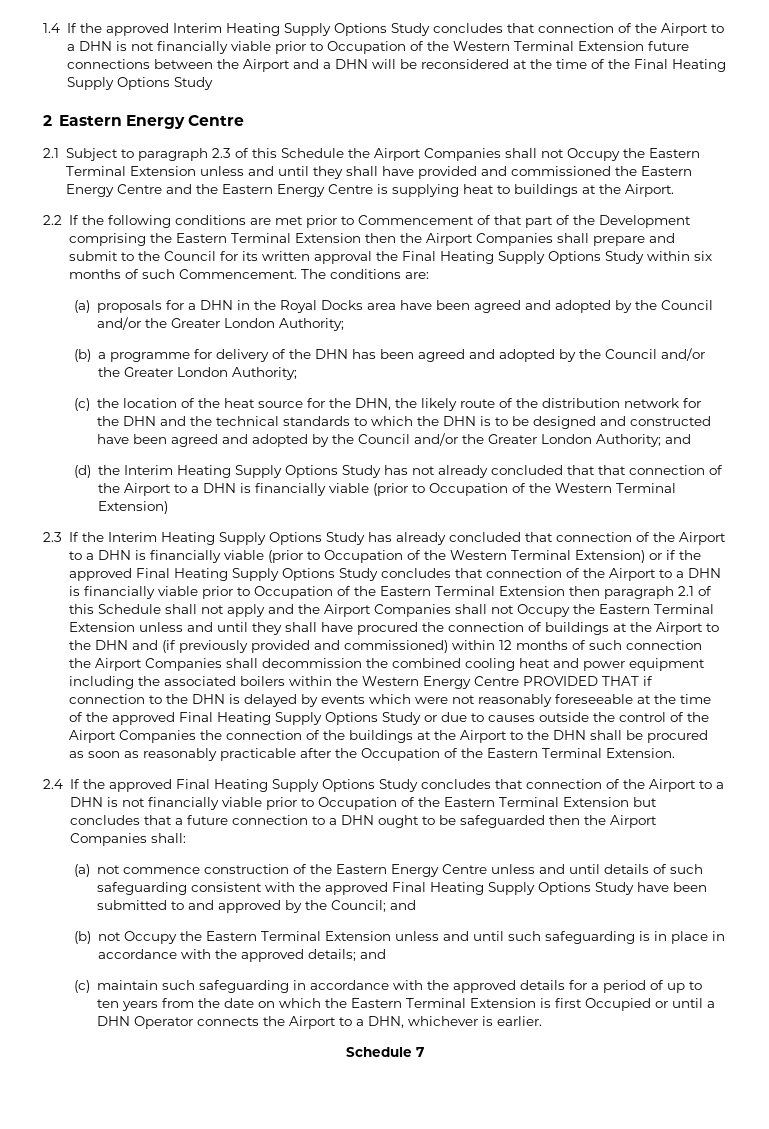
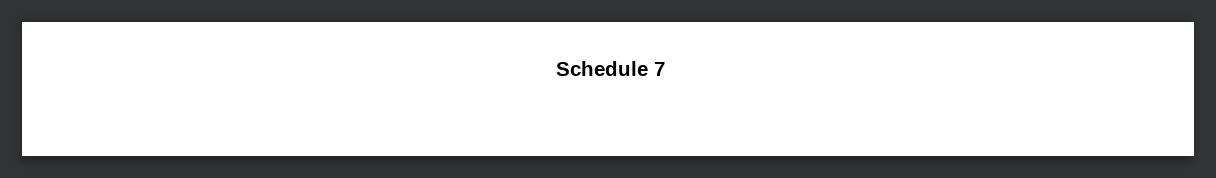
[43,23,724,36] [66,41,689,54] [66,59,726,72] [66,77,213,90] [43,115,245,129] [43,148,700,161] [65,166,692,179] [65,184,674,197] [43,215,691,228] [68,233,675,246] [68,251,712,264] [68,269,429,279] [74,300,713,313] [96,317,344,331] [74,348,705,362] [97,367,297,380] [74,398,701,411] [96,416,711,429] [96,433,691,447] [74,465,723,478] [97,483,676,496] [97,501,168,514] [43,532,726,545] [68,550,701,563] [68,568,721,581] [68,586,712,599] [68,604,714,617] [68,622,719,635] [68,640,702,653] [68,658,705,671] [68,676,653,689] [68,694,711,707] [68,712,709,725] [68,730,708,743] [68,748,675,761] [43,779,724,792] [69,797,657,810] [69,815,657,828] [69,833,186,846] [74,864,703,877] [96,882,707,895] [96,900,416,913] [74,931,725,944] [97,949,386,962] [74,980,702,993] [96,998,715,1011] [96,1016,542,1029] 1.4 If the approved Interim Heating Supply Options Study concludes that connection of the Airport to a DHN is not financially viable prior to Occupation of the Western Terminal Extension future connections between the Airport and a DHN will be reconsidered at the time of the Final Heating Supply Options Study // 2 Eastern Energy Centre // 2.1 Subject to paragraph 2.3 of this Schedule the Airport Companies shall not Occupy the Eastern Terminal Extension unless and until they shall have provided and commissioned the Eastern Energy Centre and the Eastern Energy Centre is supplying heat to buildings at the Airport. // 2.2 If the following conditions are met prior to Commencement of that part of the Development comprising the Eastern Terminal Extension then the Airport Companies shall prepare and submit to the Council for its written approval the Final Heating Supply Options Study within six months of such Commencement. The conditions are: // (a) proposals for a DHN in the Royal Docks area have been agreed and adopted by the Council and/or the Greater London Authority; // (b) a programme for delivery of the DHN has been agreed and adopted by the Council and/or the Greater London Authority; // (c) the location of the heat source for the DHN, the likely route of the distribution network for the DHN and the technical standards to which the DHN is to be designed and constructed have been agreed and adopted by the Council and/or the Greater London Authority; and // (d) the Interim Heating Supply Options Study has not already concluded that that connection of the Airport to a DHN is financially viable (prior to Occupation of the Western Terminal Extension) // 2.3 If the Interim Heating Supply Options Study has already concluded that connection of the Airport to a DHN is financially viable (prior to Occupation of the Western Terminal Extension) or if the approved Final Heating Supply Options Study concludes that connection of the Airport to a DHN is financially viable prior to Occupation of the Eastern Terminal Extension then paragraph 2.1 of this Schedule shall not apply and the Airport Companies shall not Occupy the Eastern Terminal Extension unless and until they shall have procured the connection of buildings at the Airport to the DHN and (if previously provided and commissioned) within 12 months of such connection the Airport Companies shall decommission the combined cooling heat and power equipment including the associated boilers within the Western Energy Centre PROVIDED THAT if connection to the DHN is delayed by events which were not reasonably foreseeable at the time of the approved Final Heating Supply Options Study or due to causes outside the control of the Airport Companies the connection of the buildings at the Airport to the DHN shall be procured as soon as reasonably practicable after the Occupation of the Eastern Terminal Extension. // 2.4 If the approved Final Heating Supply Options Study concludes that connection of the Airport to a DHN is not financially viable prior to Occupation of the Eastern Terminal Extension but concludes that a future connection to a DHN ought to be safeguarded then the Airport Companies shall: // (a) not commence construction of the Eastern Energy Centre unless and until details of such safeguarding consistent with the approved Final Heating Supply Options Study have been submitted to and approved by the Council; and // (b) not Occupy the Eastern Terminal Extension unless and until such safeguarding is in place in accordance with the approved details; and // (c) maintain such safeguarding in accordance with the approved details for a period of up to ten years from the date on which the Eastern Terminal Extension is first Occupied or until a DHN Operator connects the Airport to a DHN, whichever is earlier. // -> (556, 68) none

